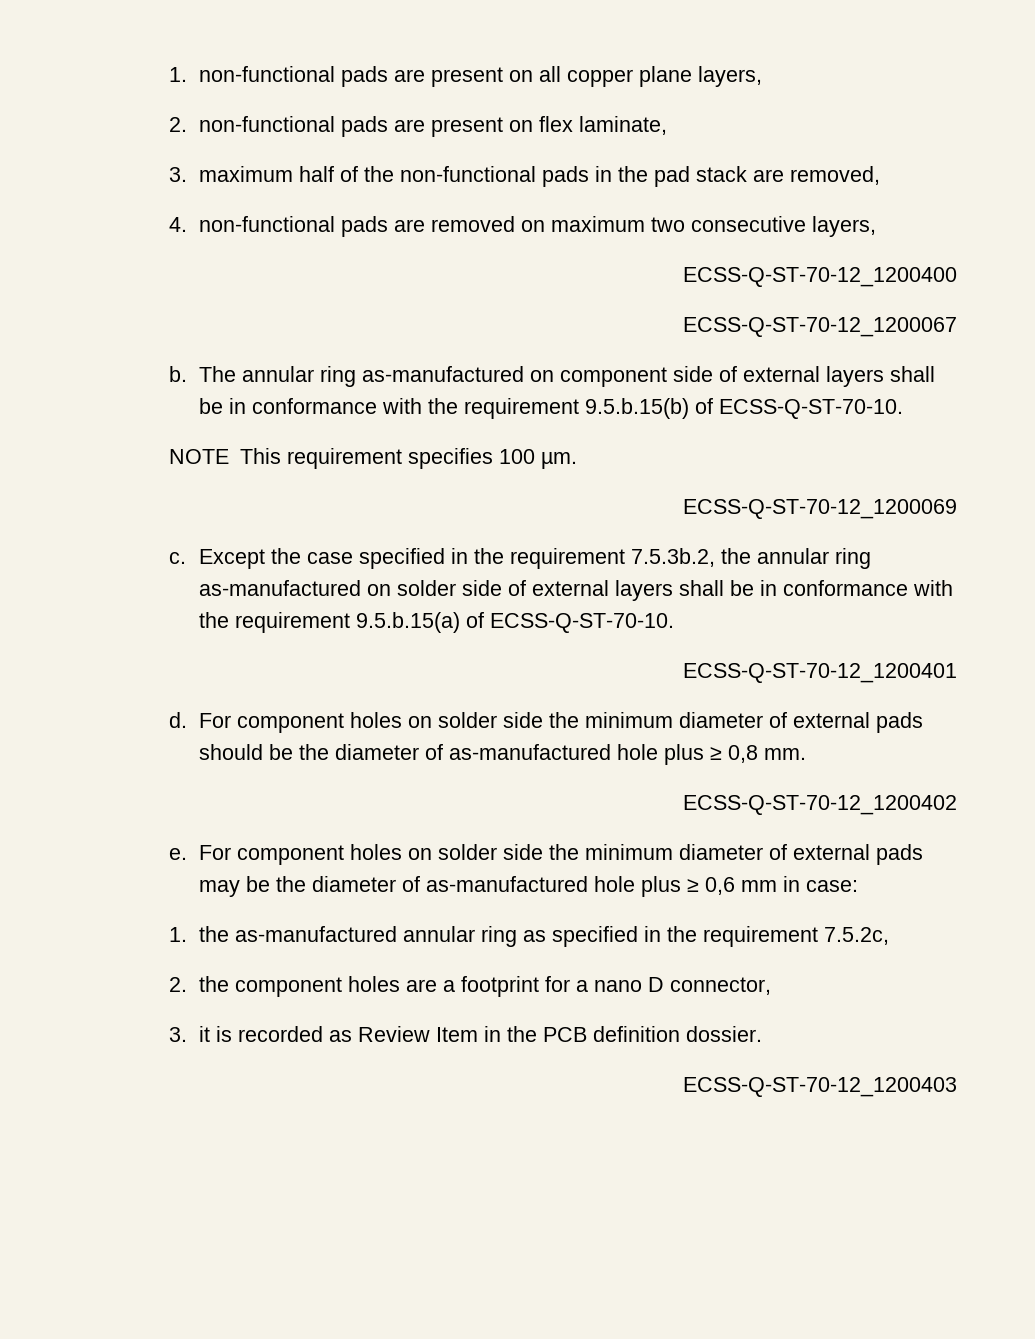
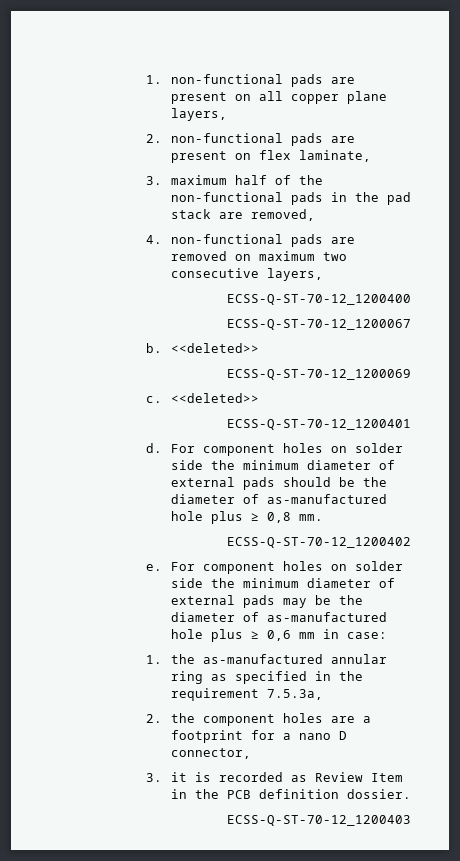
[199,366,936,387] [199,398,904,419] [168,448,577,469] [683,499,957,519] [168,548,872,569] [199,580,954,601] [199,612,675,633] The annular ring as-manufactured on component side of external layers shall be in conformance with the requirement 9.5.b.15(b) of ECSS-Q-ST-70-10. // NOTE This requirement specifies 100 µm. // ECSS-Q-ST-70-12_1200069 // c. Except the case specified in the requirement 7.5.3b.2, the annular ring as-manufactured on solder side of external layers shall be in conformance with the requirement 9.5.b.15(a) of ECSS-Q-ST-70-10. -> [170,343,259,353] [227,369,411,380] [146,393,259,403] <<deleted>> // ECSS-Q-ST-70-12_1200069 // c. <<deleted>>
[824,927,890,945] 7.5.2c, -> [266,689,323,700] 7.5.3a,

